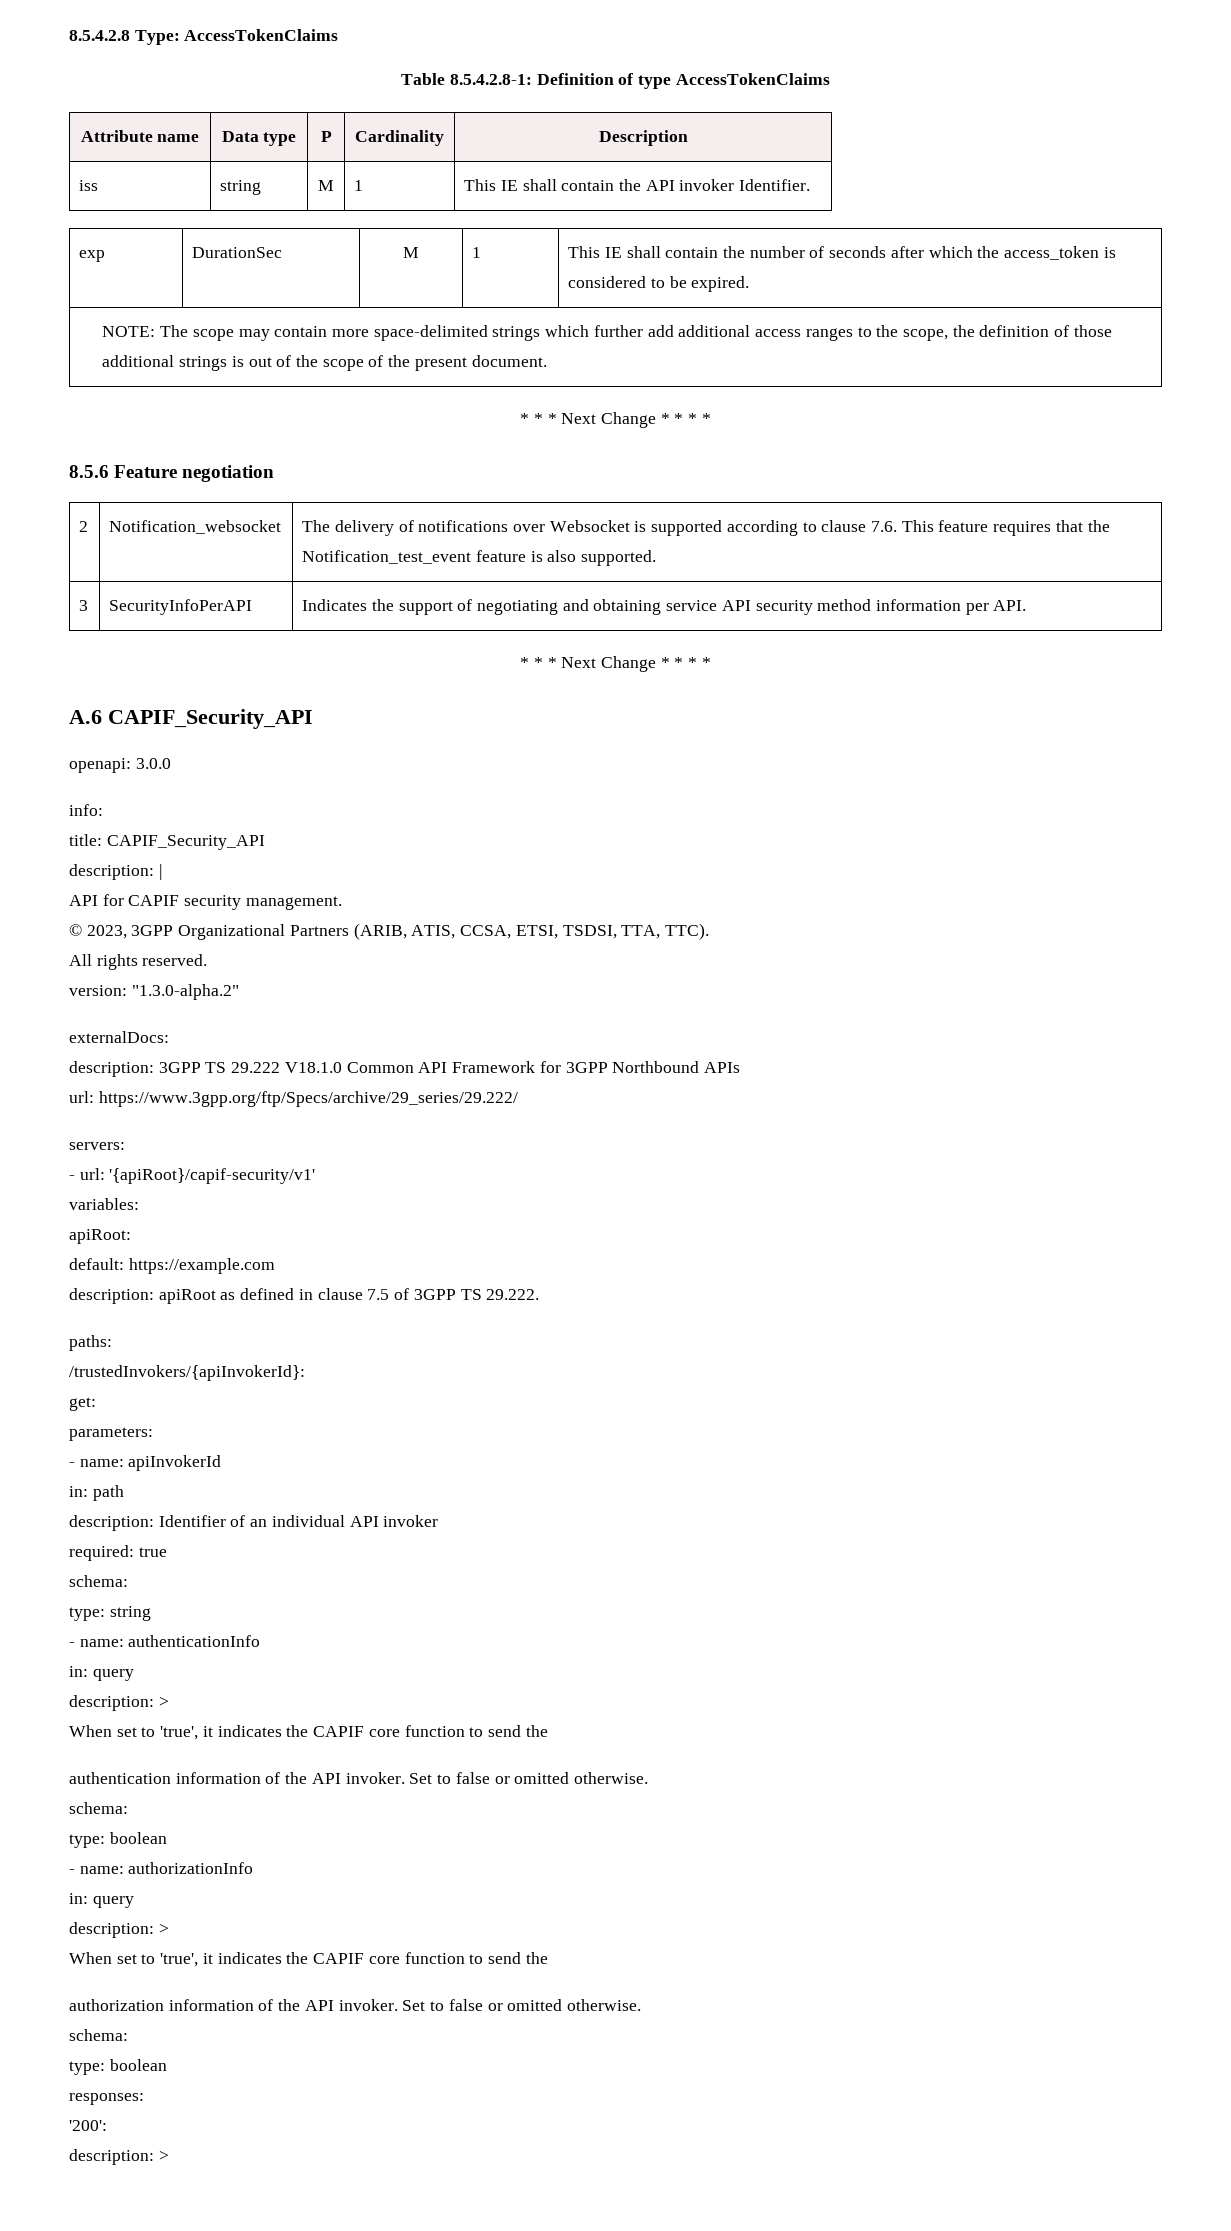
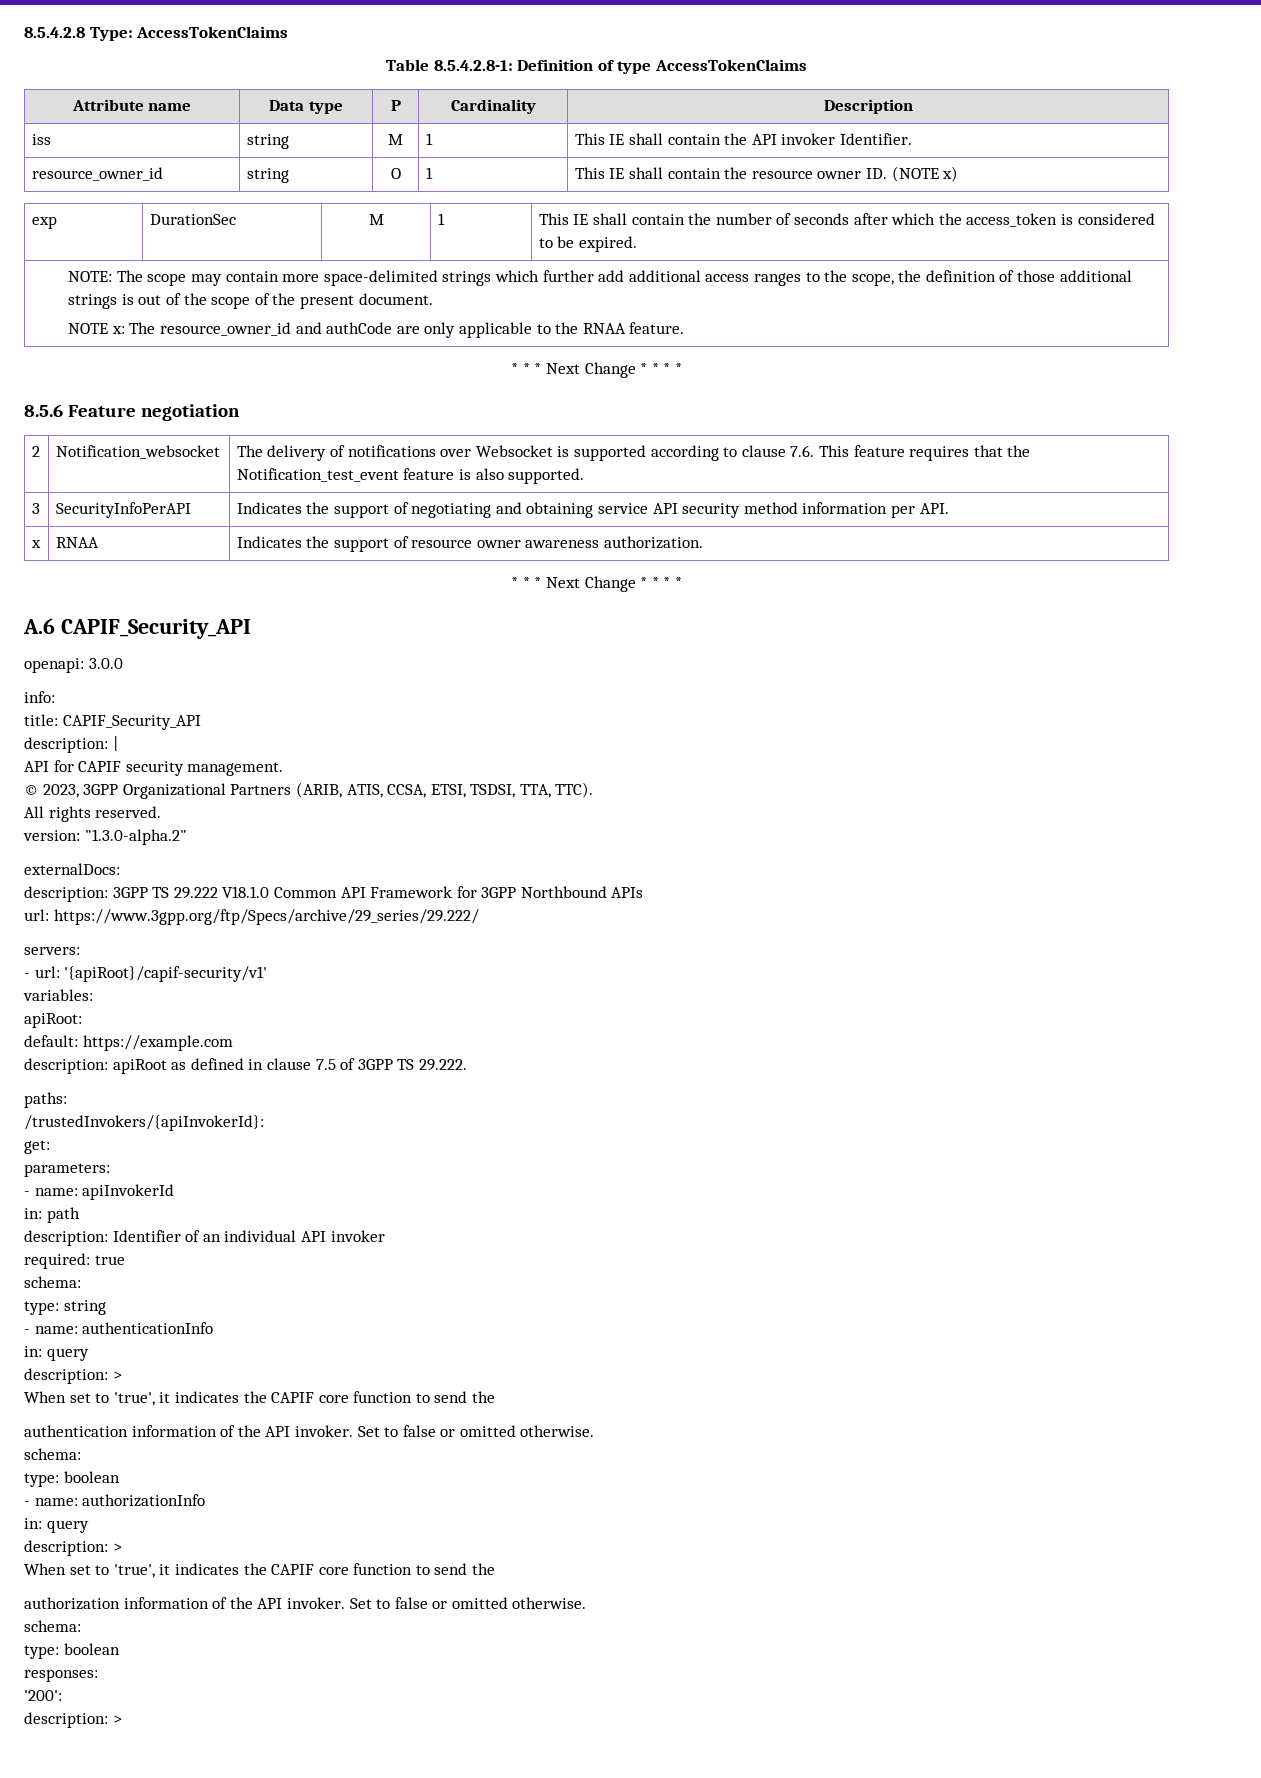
(811, 185) none -> [31,167,163,181] [246,168,289,183] [390,168,401,179] [425,167,433,179] [574,166,959,182] // resource_owner_id | string | O | 1 | This IE shall contain the resource owner ID. (NOTE x)
(547, 361) none -> [68,322,685,338] // NOTE x: The resource_owner_id and authCode are only applicable to the RNAA feature.
(1027, 605) none -> [30,540,41,548] [55,537,99,548] [236,536,703,552] // x | RNAA | Indicates the support of resource owner awareness authorization.

